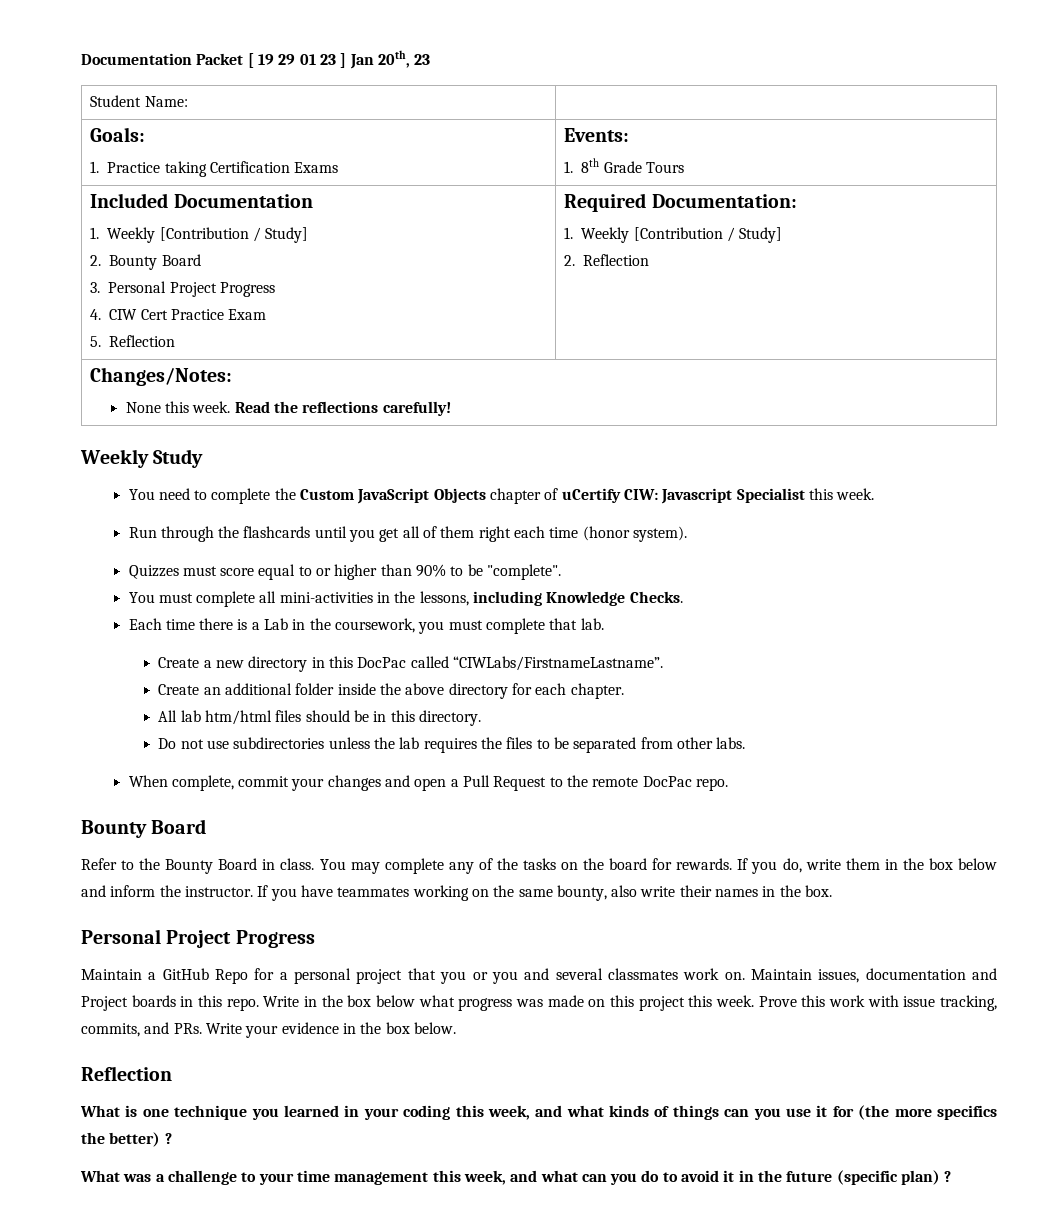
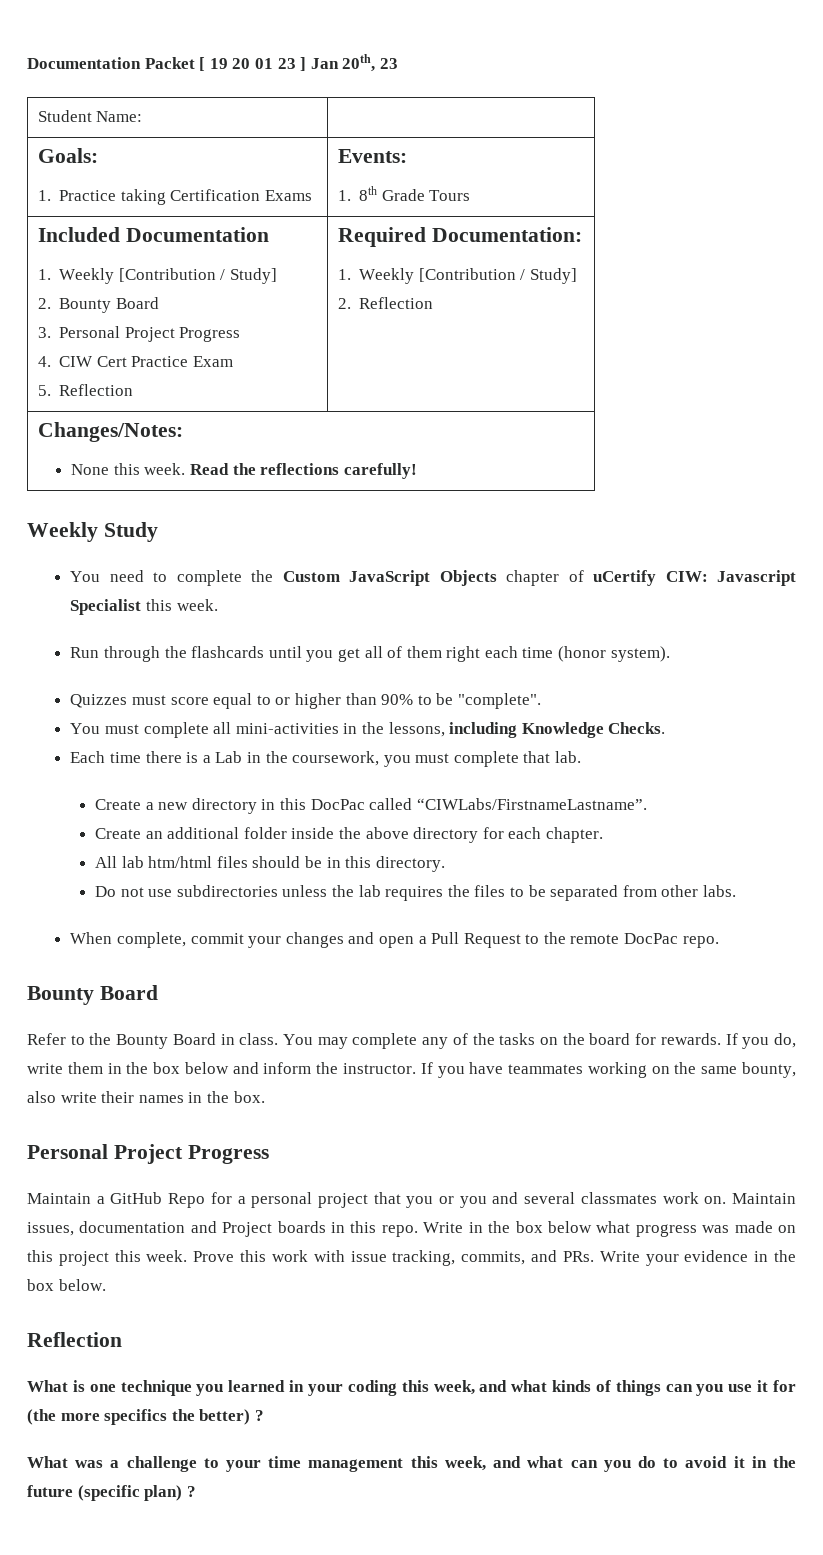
[278,54,296,65] 29 -> [232,58,251,69] 20

